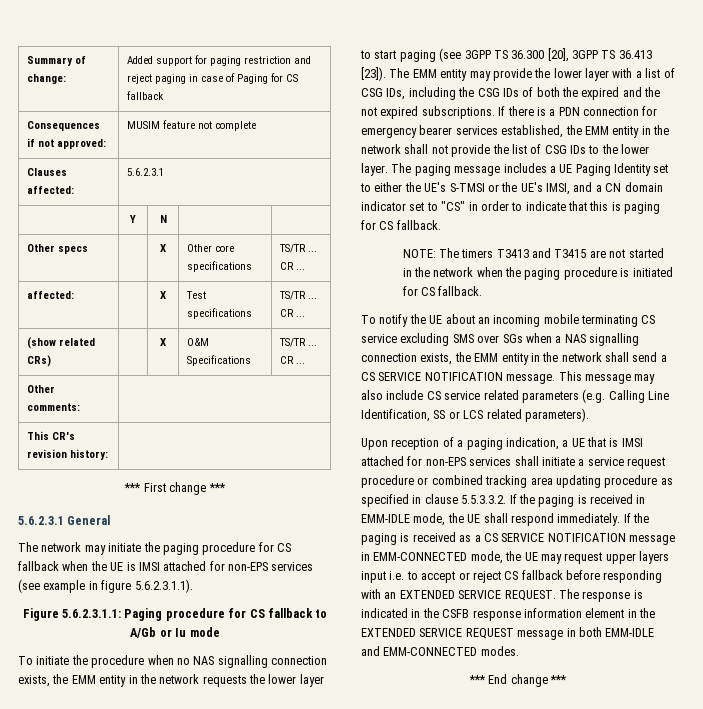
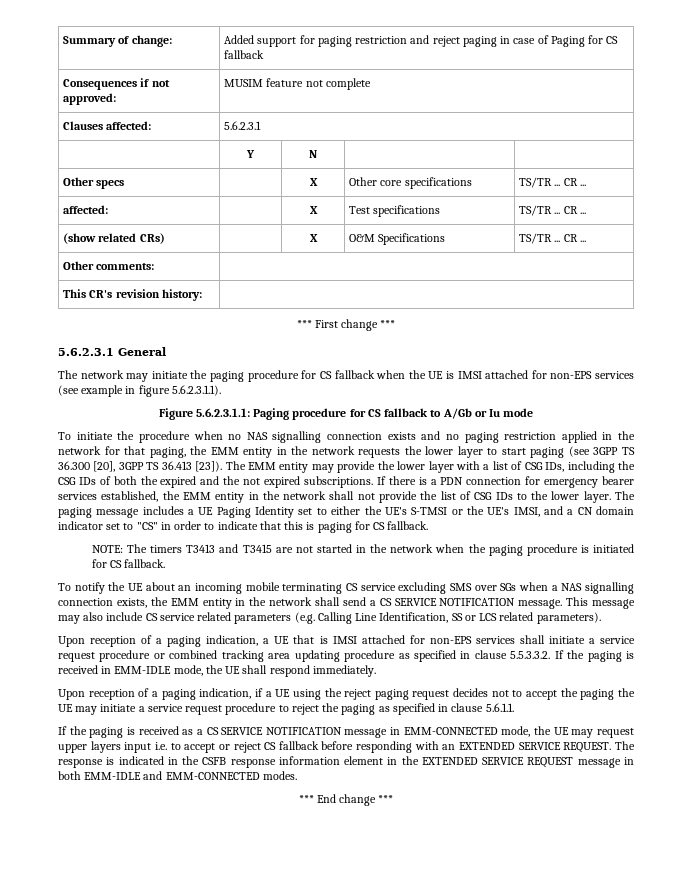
[18,675,50,687] exists, -> [387,431,635,443] [58,446,186,458] exists and no paging restriction applied in the network for that paging,
(621, 519) none -> [58,688,635,700] [58,703,514,715] // Upon reception of a paging indication, if a UE using the reject paging request decides not to accept the paging the UE may initiate a service request procedure to reject the paging as specified in clause 5.6.1.1. //

